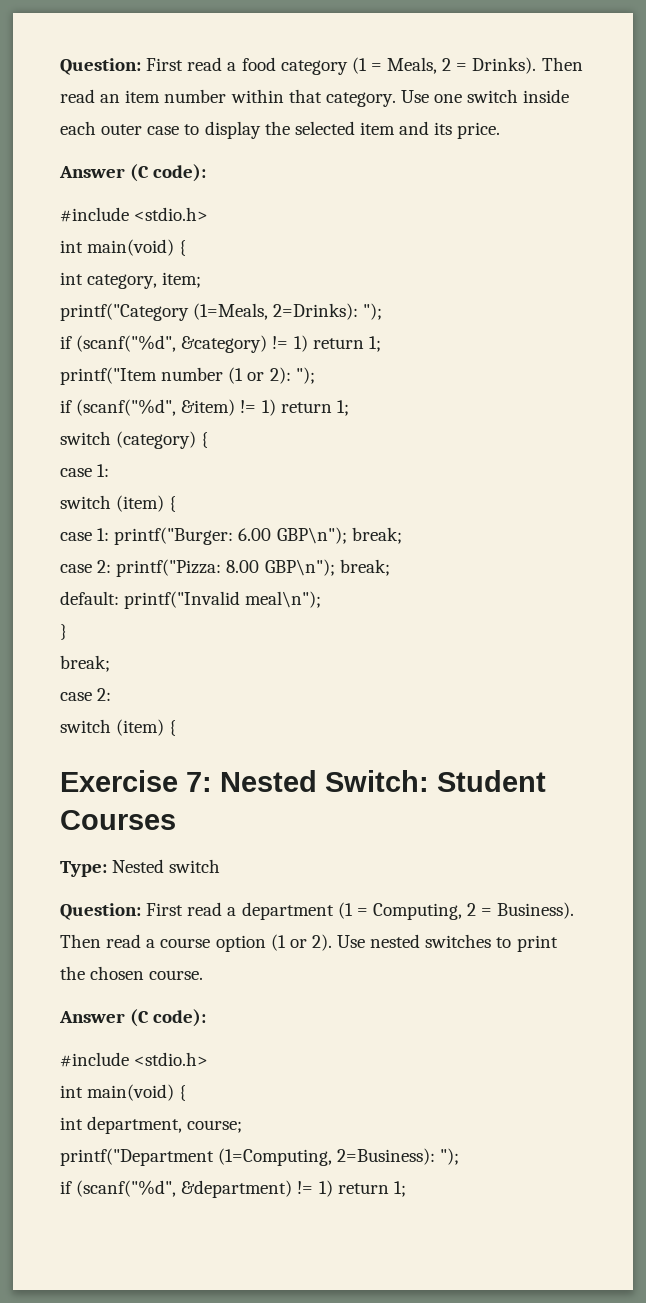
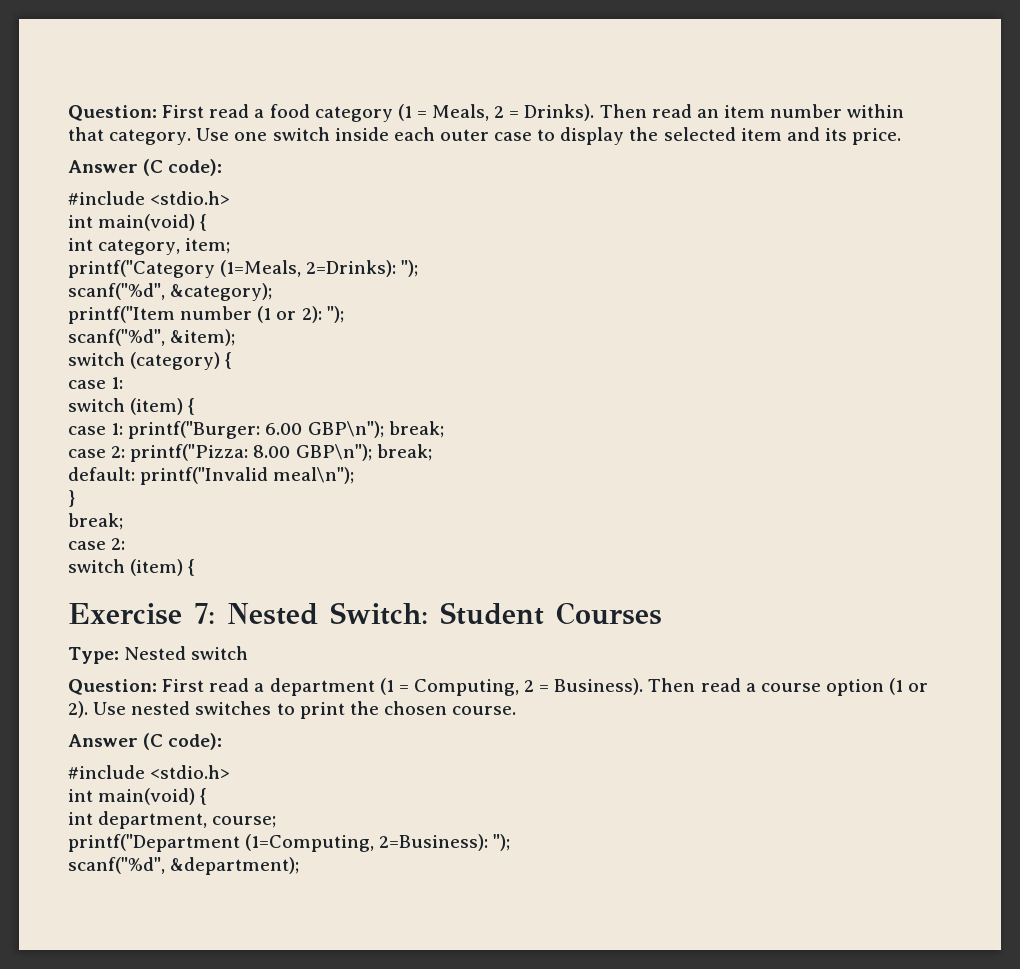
[60,335,381,353] if (scanf("%d", &category) != 1) return 1; -> [68,283,273,301] scanf("%d", &category);
[60,399,349,416] if (scanf("%d", &item) != 1) return 1; -> [68,329,236,346] scanf("%d", &item);
[60,1180,406,1198] if (scanf("%d", &department) != 1) return 1; -> [68,857,300,875] scanf("%d", &department);

